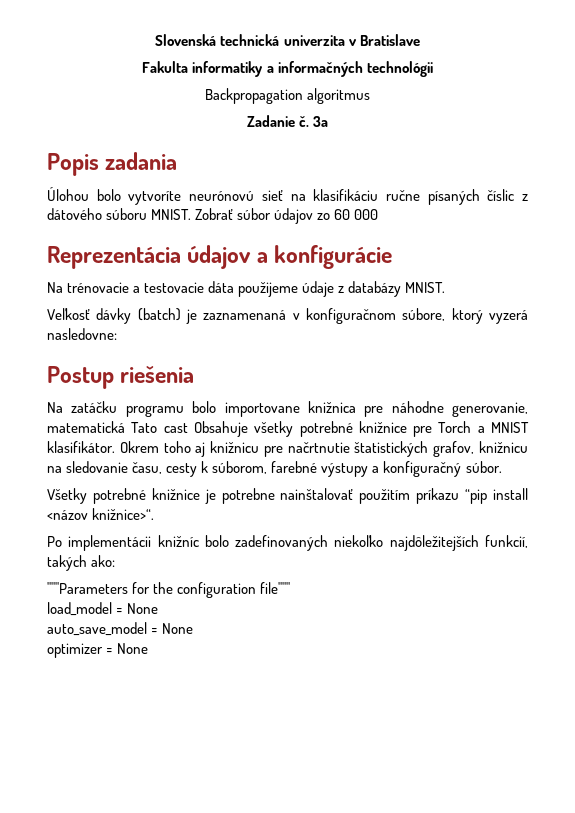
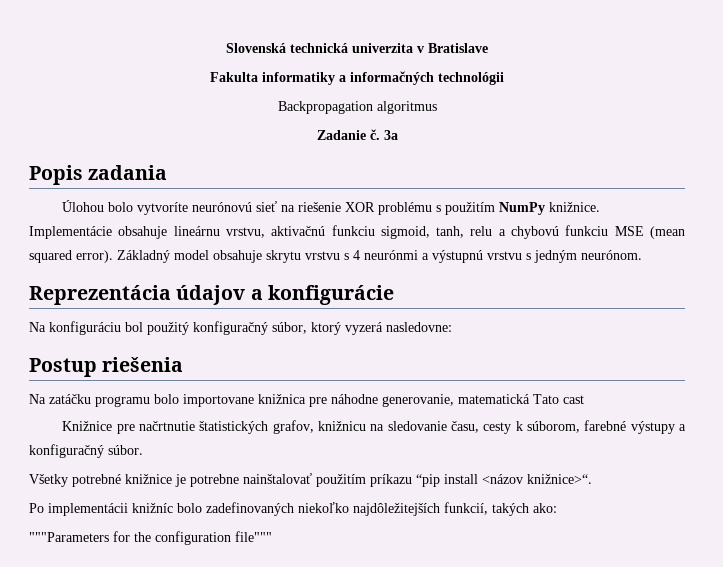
[313,189,528,205] [47,208,379,224] klasifikáciu ručne písaných číslic z dátového súboru MNIST. Zobrať súbor údajov zo 60 000 -> [298,202,601,215] [29,225,685,239] [29,250,642,263] riešenie XOR problému s použitím NumPy knižnice. Implementácie obsahuje lineárnu vrstvu, aktivačnú funkciu sigmoid, tanh, relu a chybovú funkciu MSE (mean squared error). Základný model obsahuje skrytu vrstvu s 4 neurónmi a výstupnú vrstvu s jedným neurónom.
[67,281,446,297] [47,308,446,324] trénovacie a testovacie dáta použijeme údaje z databázy MNIST. // Veľkosť dávky (batch) je zaznamenaná v konfiguračnom súbore, -> [49,321,307,335] konfiguráciu bol použitý konfiguračný súbor,
[193,421,530,437] [47,441,260,457] Obsahuje všetky potrebné knižnice pre Torch a MNIST klasifikátor. Okrem toho aj knižnicu -> [62,421,113,431] // Knižnice
[47,602,159,616] [47,622,194,636] [47,643,149,658] // load_model = None // auto_save_model = None // optimizer = None -> (272, 536) none

